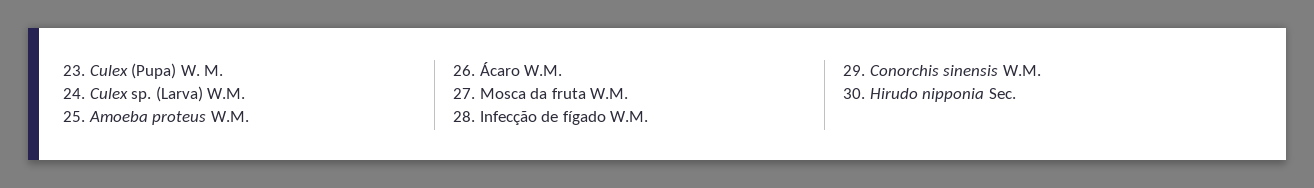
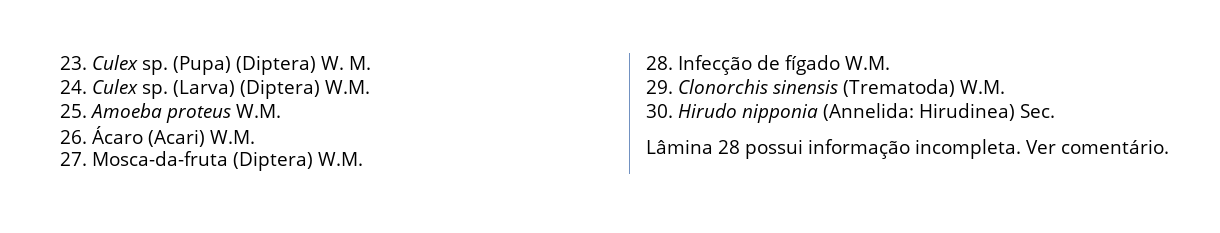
[131,63,177,79] (Pupa) -> [142,55,316,75] sp. (Pupa) (Diptera)
(203, 94) none -> [240,79,320,99] (Diptera)
(520, 69) none -> [148,129,205,147] (Acari)
[479,88,586,99] Mosca da fruta -> [92,151,313,171] Mosca-da-fruta (Diptera)
[869,65,999,76] Conorchis sinensis -> [678,79,955,97] Clonorchis sinensis (Trematoda)
(985, 95) none -> [823,103,1015,121] (Annelida: Hirudinea)
(1016, 93) none -> [646,139,1169,159] // Lâmina 28 possui informação incompleta. Ver comentário.

